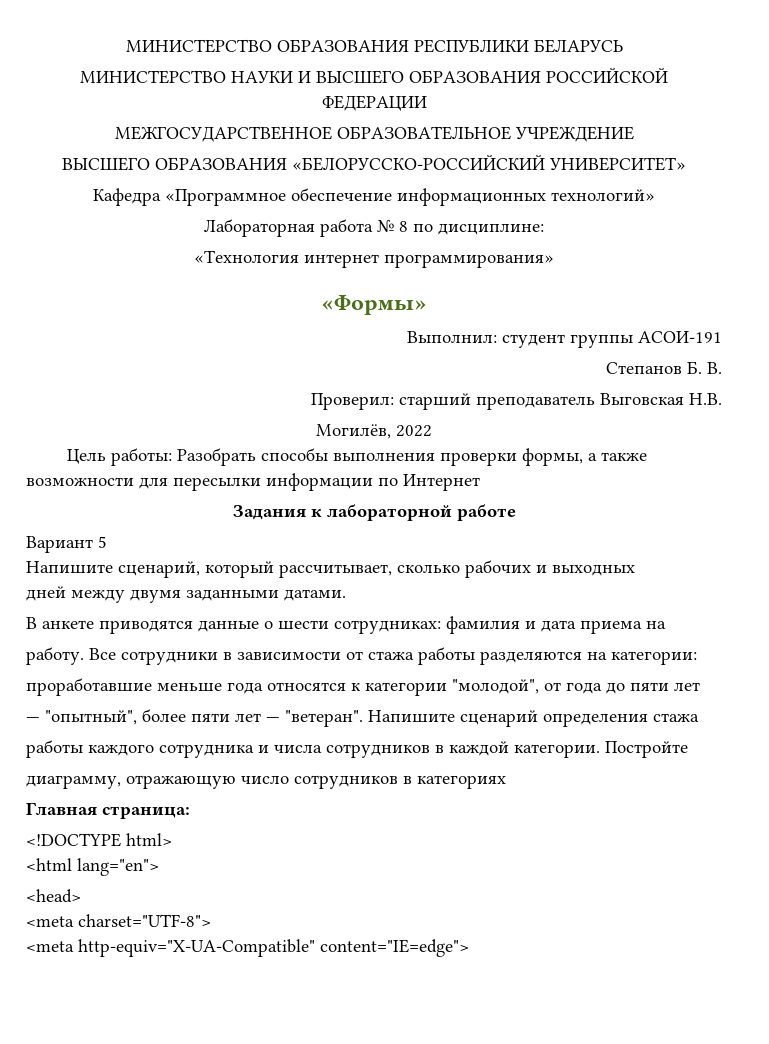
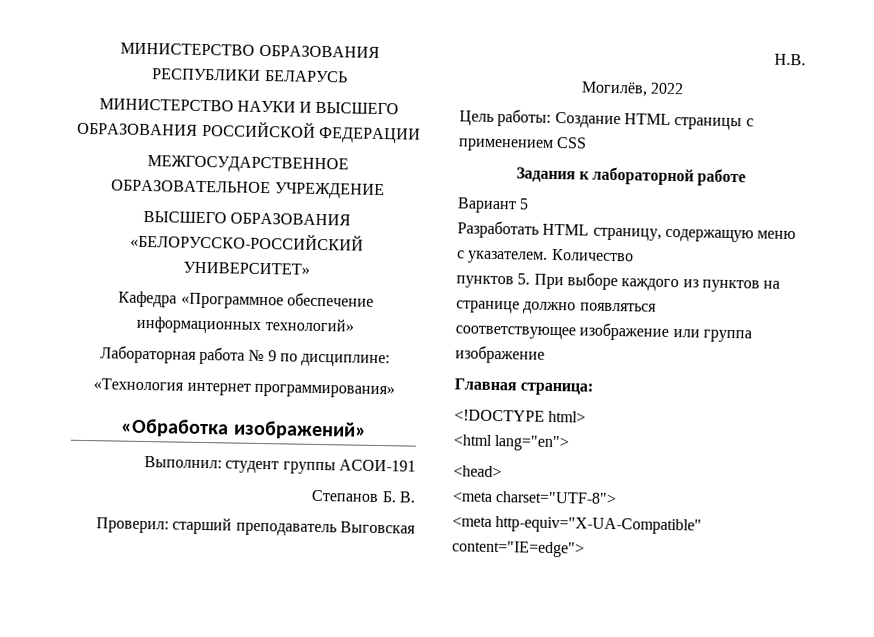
[399,221,408,232] 8 -> [267,350,277,362] 9
[321,295,427,315] «Формы» -> [120,418,367,440] «Обработка изображений»
[177,448,648,466] [26,473,480,491] Разобрать способы выполнения проверки формы, а также возможности для пересылки информации по Интернет -> [554,111,754,131] [458,137,588,152] Создание HTML страницы с применением CSS
[26,560,635,578] [26,586,346,603] [26,616,666,634] [26,647,697,665] [26,678,700,696] [26,709,699,727] [26,740,688,758] [26,775,506,789] Напишите сценарий, который рассчитывает, сколько рабочих и выходных // дней между двумя заданными датами. // В анкете приводятся данные о шести сотрудниках: фамилия и дата приема на // работу. Все сотрудники в зависимости от стажа работы разделяются на категории: // проработавшие меньше года относятся к категории "молодой", от года до пяти лет // — "опытный", более пяти лет — "ветеран". Напишите сценарий определения стажа // работы каждого сотрудника и числа сотрудников в каждой категории. Постройте // диаграмму, отражающую число сотрудников в категориях -> [457,220,797,243] [457,248,634,264] [456,272,781,293] [456,300,657,315] [455,322,752,343] [455,345,545,364] Разработать HTML страницу, содержащую меню с указателем. Количество // пунктов 5. При выборе каждого из пунктов на странице должно появляться // соответствующее изображение или группа изображение

